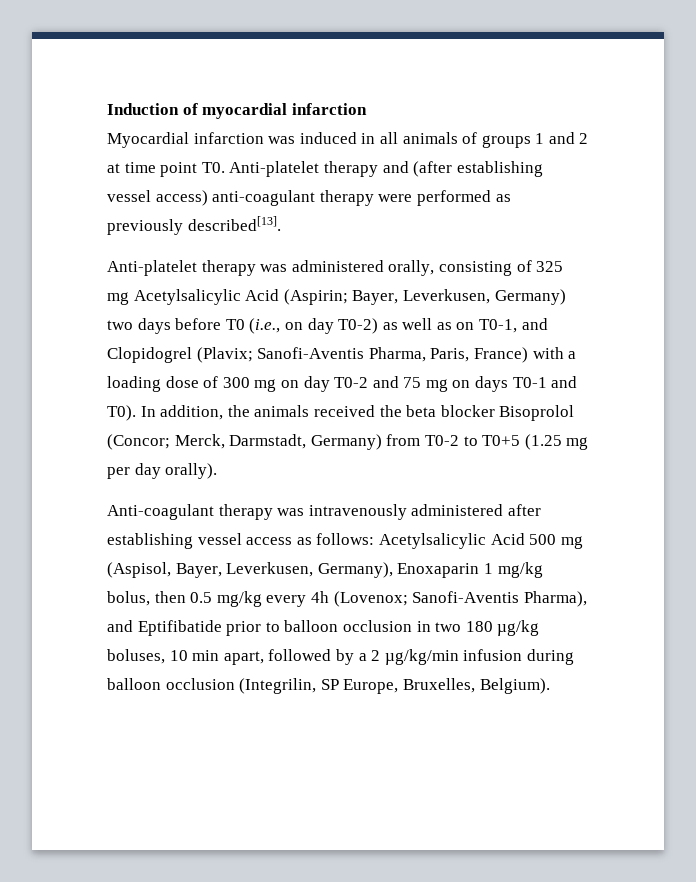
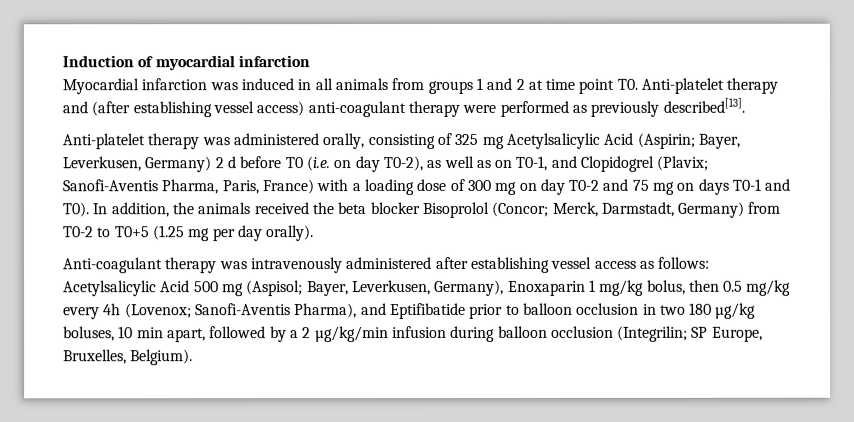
[462,132,478,144] of -> [391,78,425,91] from
[107,318,171,334] two days -> [214,156,236,169] 2 d
[249,318,379,334] (i.e., on day T0-2) -> [305,156,423,173] (i.e. on day T0-2),
[107,562,171,578] (Aspisol, -> [246,280,304,297] (Aspisol;
[239,678,317,694] (Integrilin, -> [617,325,689,342] (Integrilin;

